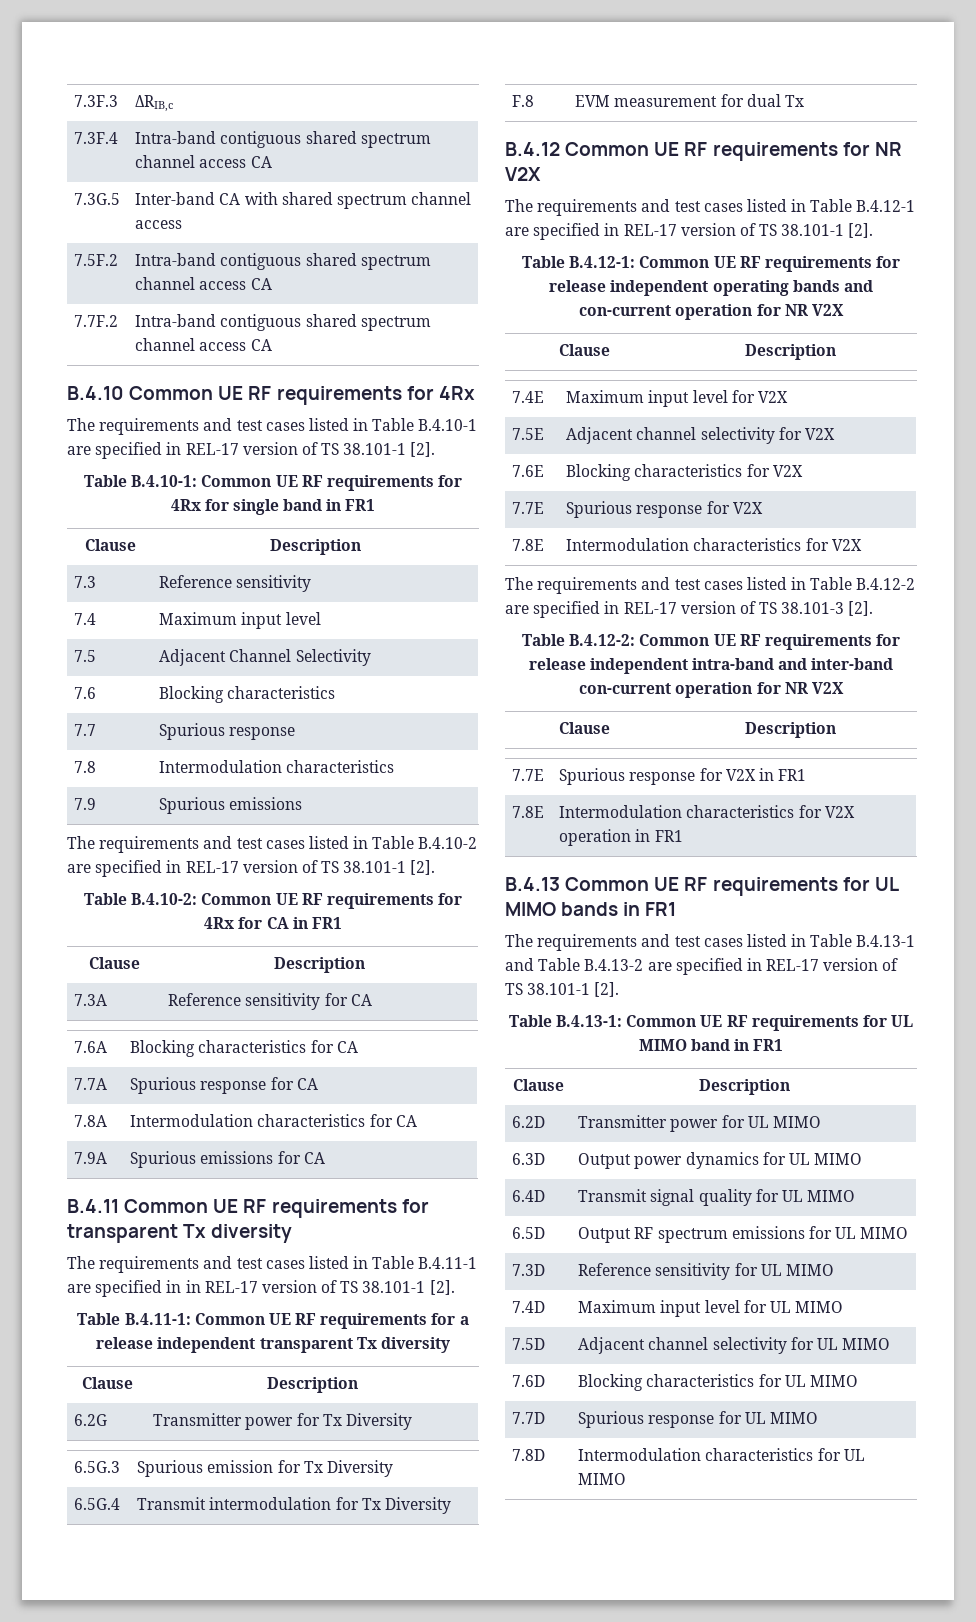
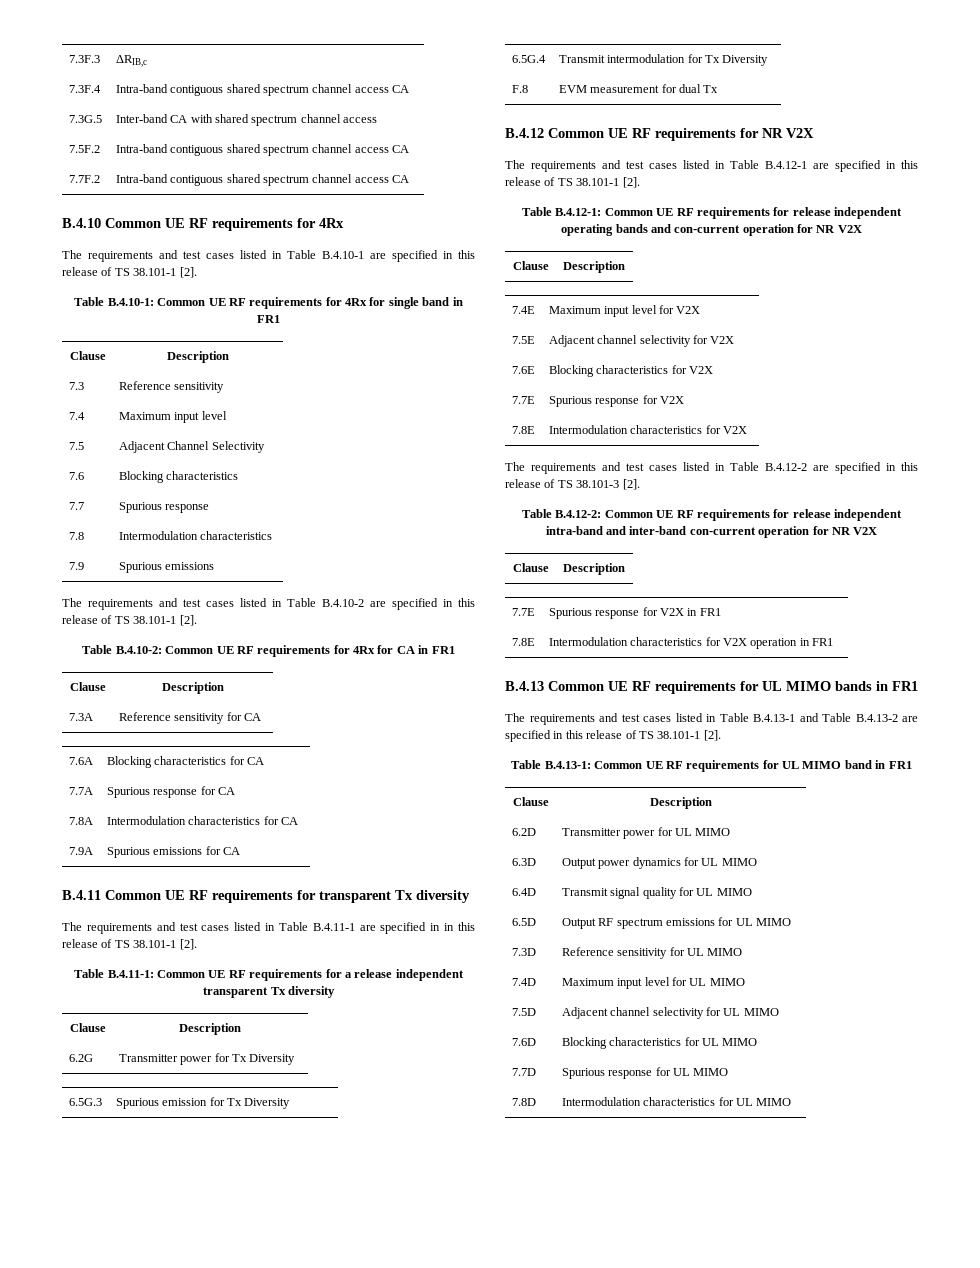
[185,442,298,455] REL-17 version -> [458,250,475,259] [62,267,98,276] this release
[185,860,298,873] REL-17 version -> [458,598,475,607] [62,615,98,624] this release
[204,1280,317,1293] REL-17 version -> [458,922,476,931] [62,939,98,948] this release
[623,223,736,236] REL-17 version -> [901,160,918,169] [505,177,541,186] this release
[623,601,736,614] REL-17 version -> [901,462,918,471] [505,479,541,488] this release
[766,958,879,971] REL-17 version -> [565,730,623,739] this release

